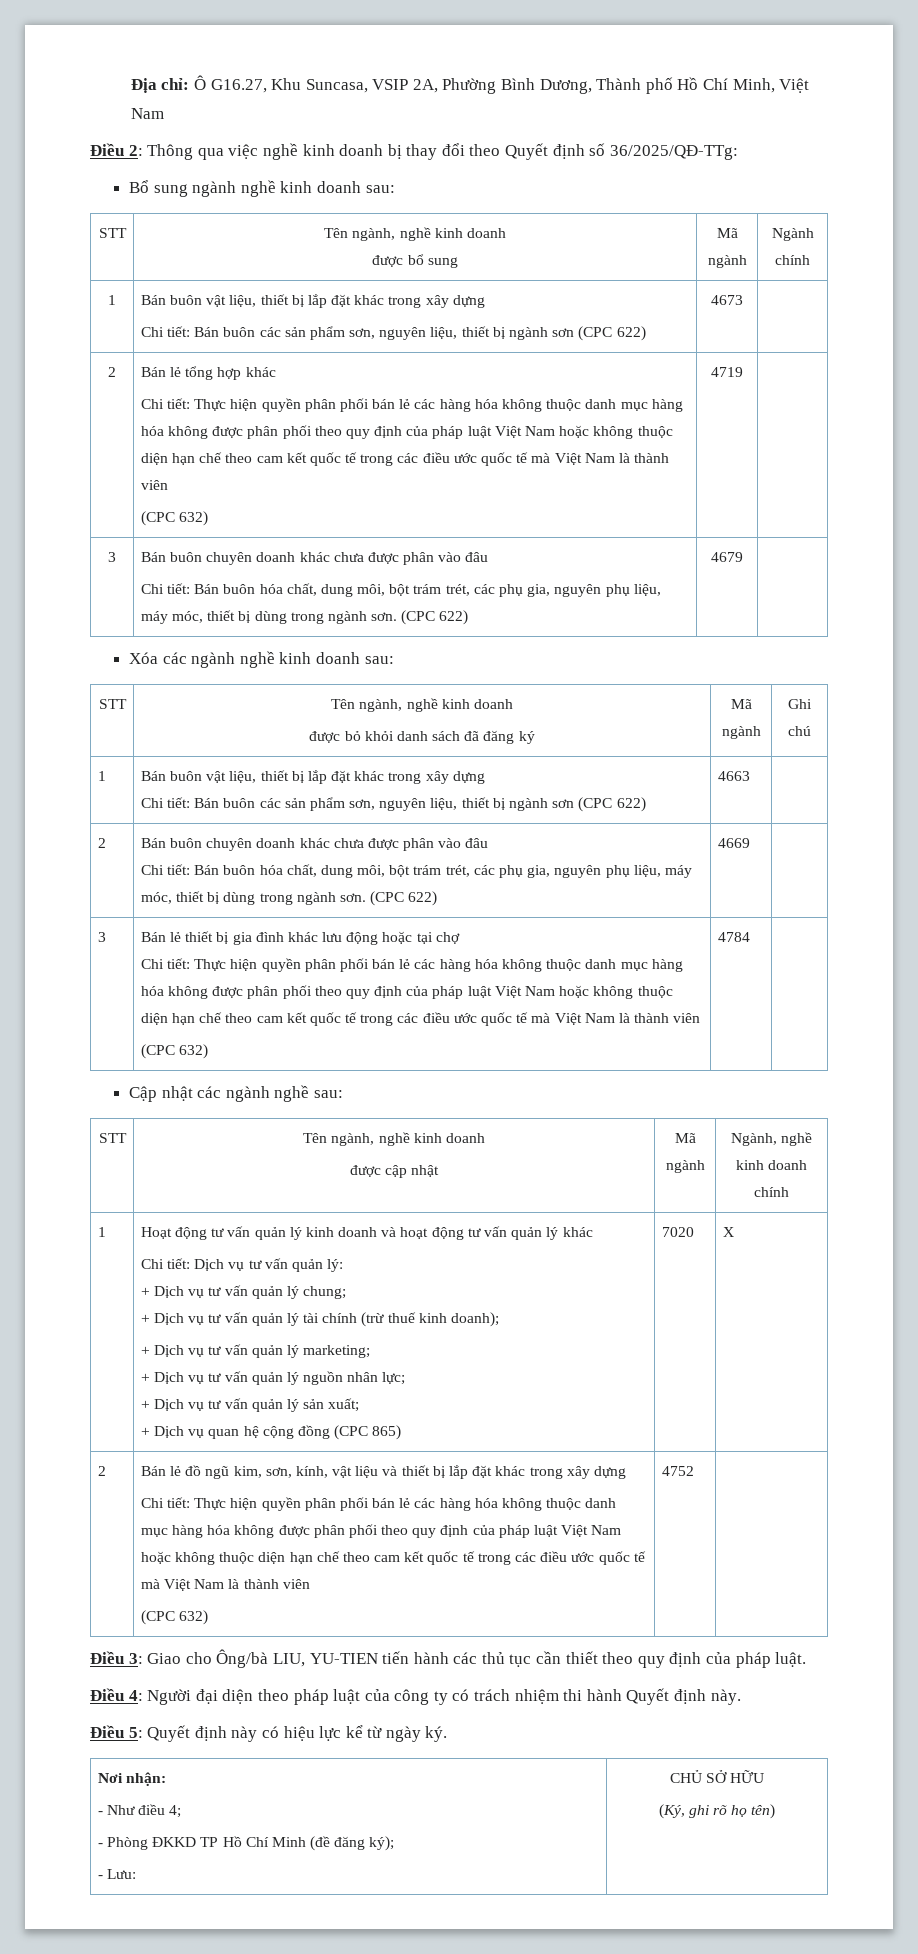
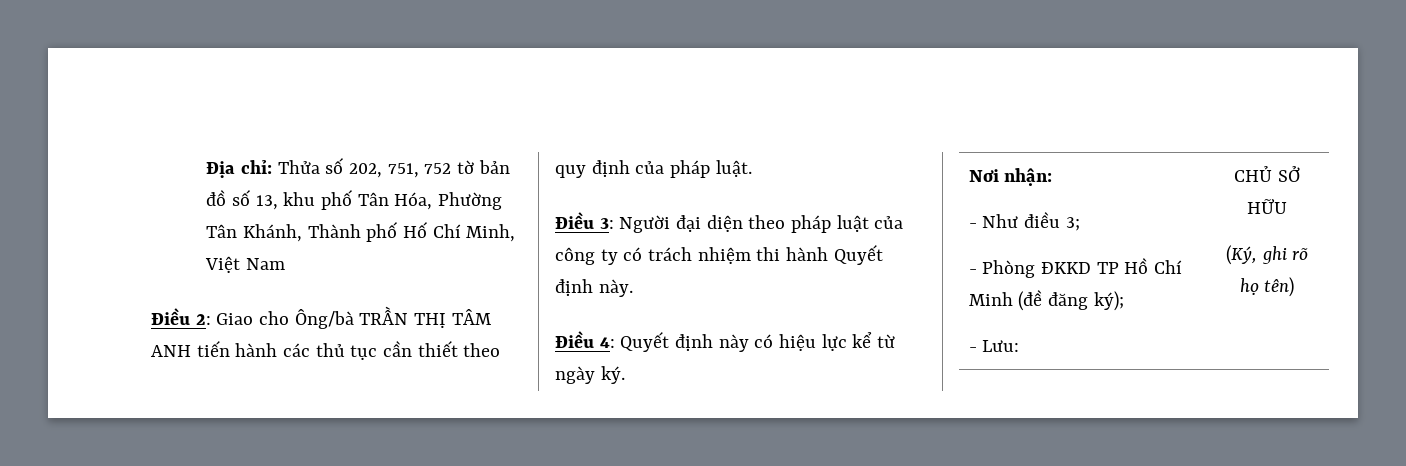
[193,75,592,94] Ô G16.27, Khu Suncasa, VSIP 2A, Phường Bình Dương, -> [277,158,510,178] [206,190,502,210] [206,224,302,242] Thửa số 202, 751, 752 tờ bản đồ số 13, khu phố Tân Hóa, Phường Tân Khánh,
[677,77,699,90] Hồ -> [402,222,428,238] Hố
[147,143,738,160] [129,180,395,197] [98,228,127,238] [324,227,506,241] [372,254,458,268] [716,228,738,238] [707,255,747,268] [771,228,814,241] [775,255,810,265] [108,295,116,305] [140,294,485,308] [140,326,646,341] [711,295,743,305] [108,367,116,377] [140,366,276,380] [140,398,683,412] [140,425,673,439] [140,452,670,466] [140,480,168,490] [140,511,208,526] [711,367,743,377] [108,552,116,562] [140,552,489,565] [140,583,661,597] [140,610,469,625] [711,552,743,562] [129,651,394,668] [98,699,127,709] [331,698,513,712] [309,730,535,744] [730,699,752,709] [721,726,761,739] [788,699,812,709] [788,726,811,736] [97,771,106,781] [140,770,485,784] [140,797,646,812] [717,771,750,781] [97,838,106,848] [140,838,489,851] [140,864,692,878] [140,891,438,906] [717,838,750,848] [97,932,106,942] [140,931,460,945] [140,958,683,972] [140,985,673,999] [140,1012,701,1026] [140,1044,208,1059] [717,932,750,942] [129,1085,344,1102] [98,1133,127,1143] [303,1132,485,1146] [349,1165,440,1178] [674,1133,696,1143] [665,1160,705,1173] [730,1132,813,1146] [735,1160,808,1170] [754,1187,789,1197] [97,1227,106,1237] [140,1226,593,1240] [140,1258,344,1272] [140,1285,347,1299] [140,1312,499,1327] [140,1344,371,1358] [140,1371,406,1385] [140,1398,360,1412] [140,1425,402,1440] [661,1227,694,1237] [722,1227,734,1237] [97,1466,106,1476] [140,1465,626,1479] [140,1497,617,1511] [140,1524,622,1538] [140,1551,646,1565] [140,1579,310,1591] [140,1610,208,1625] [661,1466,694,1476] [90,1649,378,1668] Thông qua việc nghề kinh doanh bị thay đổi theo Quyết định số 36/2025/QĐ-TTg: // Bổ sung ngành nghề kinh doanh sau: // STT | Tên ngành, nghề kinh doanh // được bổ sung | Mã ngành | Ngành chính // 1 | Bán buôn vật liệu, thiết bị lắp đặt khác trong xây dựng // Chi tiết: Bán buôn các sản phẩm sơn, nguyên liệu, thiết bị ngành sơn (CPC 622) | 4673 | // 2 | Bán lẻ tổng hợp khác // Chi tiết: Thực hiện quyền phân phối bán lẻ các hàng hóa không thuộc danh mục hàng hóa không được phân phối theo quy định của pháp luật Việt Nam hoặc không thuộc diện hạn chế theo cam kết quốc tế trong các điều ước quốc tế mà Việt Nam là thành viên // (CPC 632) | 4719 | // 3 | Bán buôn chuyên doanh khác chưa được phân vào đâu // Chi tiết: Bán buôn hóa chất, dung môi, bột trám trét, các phụ gia, nguyên phụ liệu, máy móc, thiết bị dùng trong ngành sơn. (CPC 622) | 4679 | // Xóa các ngành nghề kinh doanh sau: // STT | Tên ngành, nghề kinh doanh // được bỏ khỏi danh sách đã đăng ký | Mã ngành | Ghi chú // 1 | Bán buôn vật liệu, thiết bị lắp đặt khác trong xây dựng // Chi tiết: Bán buôn các sản phẩm sơn, nguyên liệu, thiết bị ngành sơn (CPC 622) | 4663 | // 2 | Bán buôn chuyên doanh khác chưa được phân vào đâu // Chi tiết: Bán buôn hóa chất, dung môi, bột trám trét, các phụ gia, nguyên phụ liệu, máy móc, thiết bị dùng trong ngành sơn. (CPC 622) | 4669 | // 3 | Bán lẻ thiết bị gia đình khác lưu động hoặc tại chợ // Chi tiết: Thực hiện quyền phân phối bán lẻ các hàng hóa không thuộc danh mục hàng hóa không được phân phối theo quy định của pháp luật Việt Nam hoặc không thuộc diện hạn chế theo cam kết quốc tế trong các điều ước quốc tế mà Việt Nam là thành viên // (CPC 632) | 4784 | // Cập nhật các ngành nghề sau: // STT | Tên ngành, nghề kinh doanh // được cập nhật | Mã ngành | Ngành, nghề kinh doanh chính // 1 | Hoạt động tư vấn quản lý kinh doanh và hoạt động tư vấn quản lý khác // Chi tiết: Dịch vụ tư vấn quản lý: // + Dịch vụ tư vấn quản lý chung; // + Dịch vụ tư vấn quản lý tài chính (trừ thuế kinh doanh); // + Dịch vụ tư vấn quản lý marketing; // + Dịch vụ tư vấn quản lý nguồn nhân lực; // + Dịch vụ tư vấn quản lý sản xuất; // + Dịch vụ quan hệ cộng đồng (CPC 865) | 7020 | X // 2 | Bán lẻ đồ ngũ kim, sơn, kính, vật liệu và thiết bị lắp đặt khác trong xây dựng // Chi tiết: Thực hiện quyền phân phối bán lẻ các hàng hóa không thuộc danh mục hàng hóa không được phân phối theo quy định của pháp luật Việt Nam hoặc không thuộc diện hạn chế theo cam kết quốc tế trong các điều ước quốc tế mà Việt Nam là thành viên // (CPC 632) | 4752 | // Điều 3: Giao cho Ông/bà LIU, YU-TIEN -> [216,306,491,329] [151,345,191,357] Giao cho Ông/bà TRẦN THỊ TÂM ANH
[128,1690,143,1701] 4: -> [599,218,614,229] 3:
[128,1727,143,1738] 5: -> [599,337,615,348] 4:
[169,1805,182,1818] 4; -> [1065,217,1080,231] 3;

